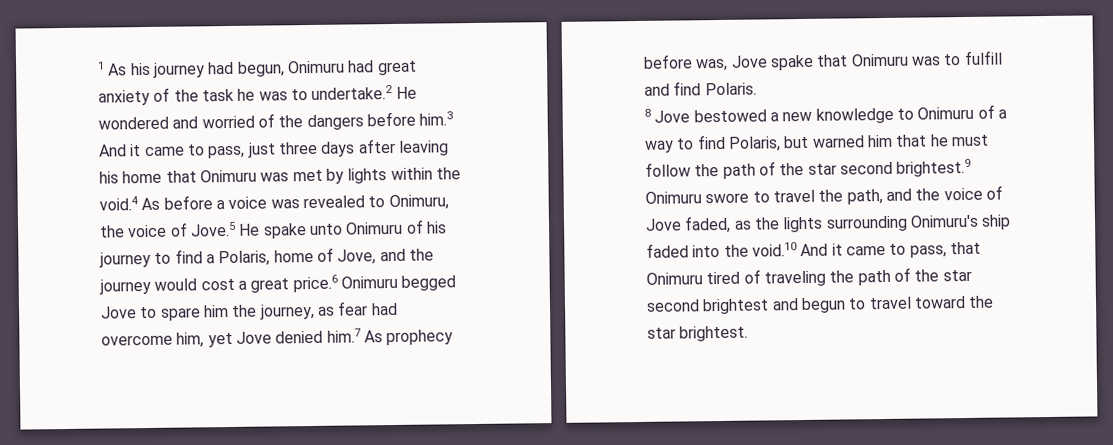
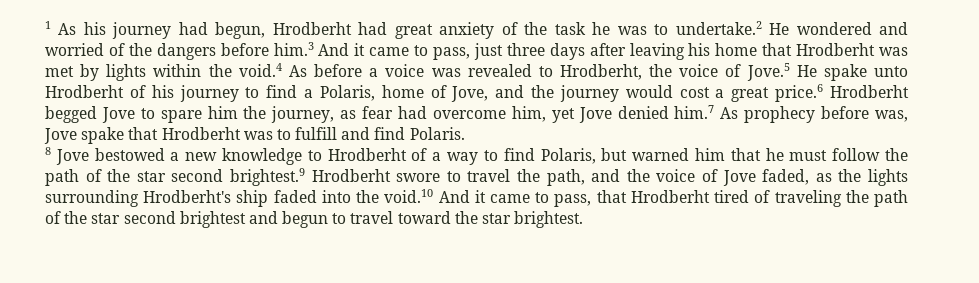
[287,60,345,74] Onimuru -> [272,22,352,35] Hrodberht
[199,169,257,183] Onimuru -> [796,43,876,56] Hrodberht
[388,194,449,211] Onimuru, -> [559,64,642,80] Hrodberht,
[345,221,404,235] Onimuru -> [45,85,124,98] Hrodberht
[340,275,398,289] Onimuru -> [830,85,910,98] Hrodberht
[850,53,909,67] Onimuru -> [161,127,241,140] Hrodberht
[917,106,975,120] Onimuru -> [327,148,407,161] Hrodberht
[645,191,702,204] Onimuru -> [311,169,391,182] Hrodberht
[909,214,979,228] Onimuru's -> [143,190,232,203] Hrodberht's
[646,272,703,285] Onimuru -> [630,190,710,203] Hrodberht

